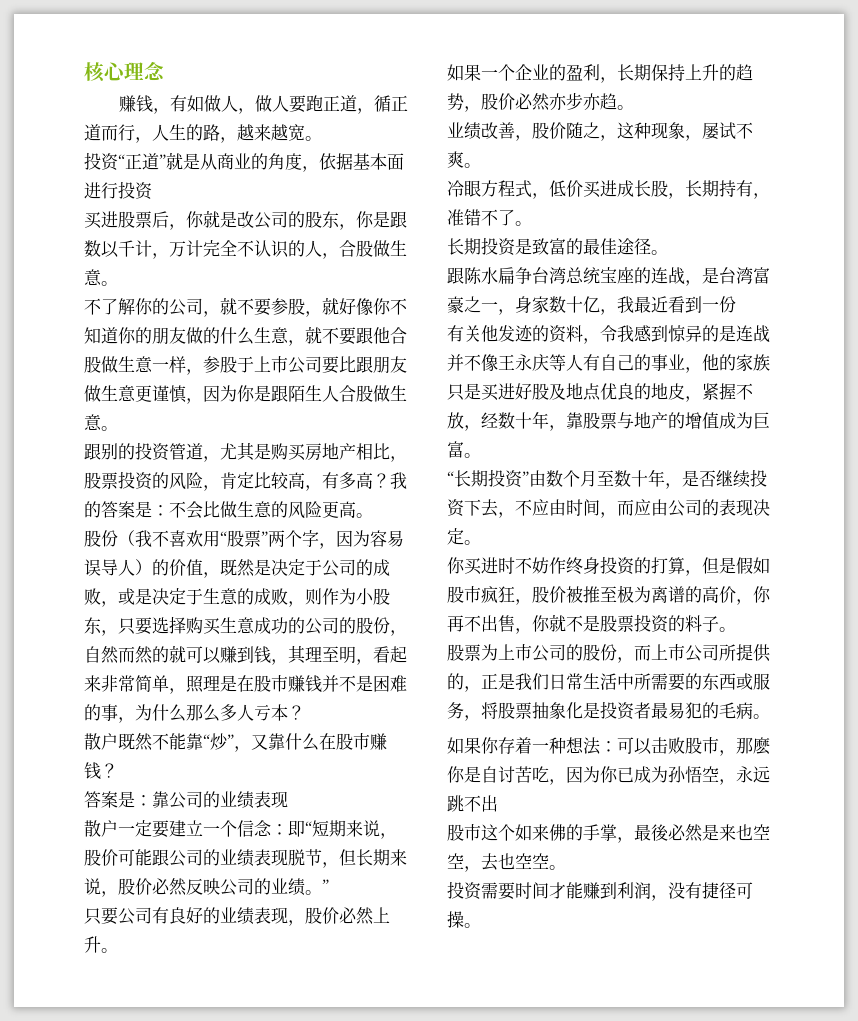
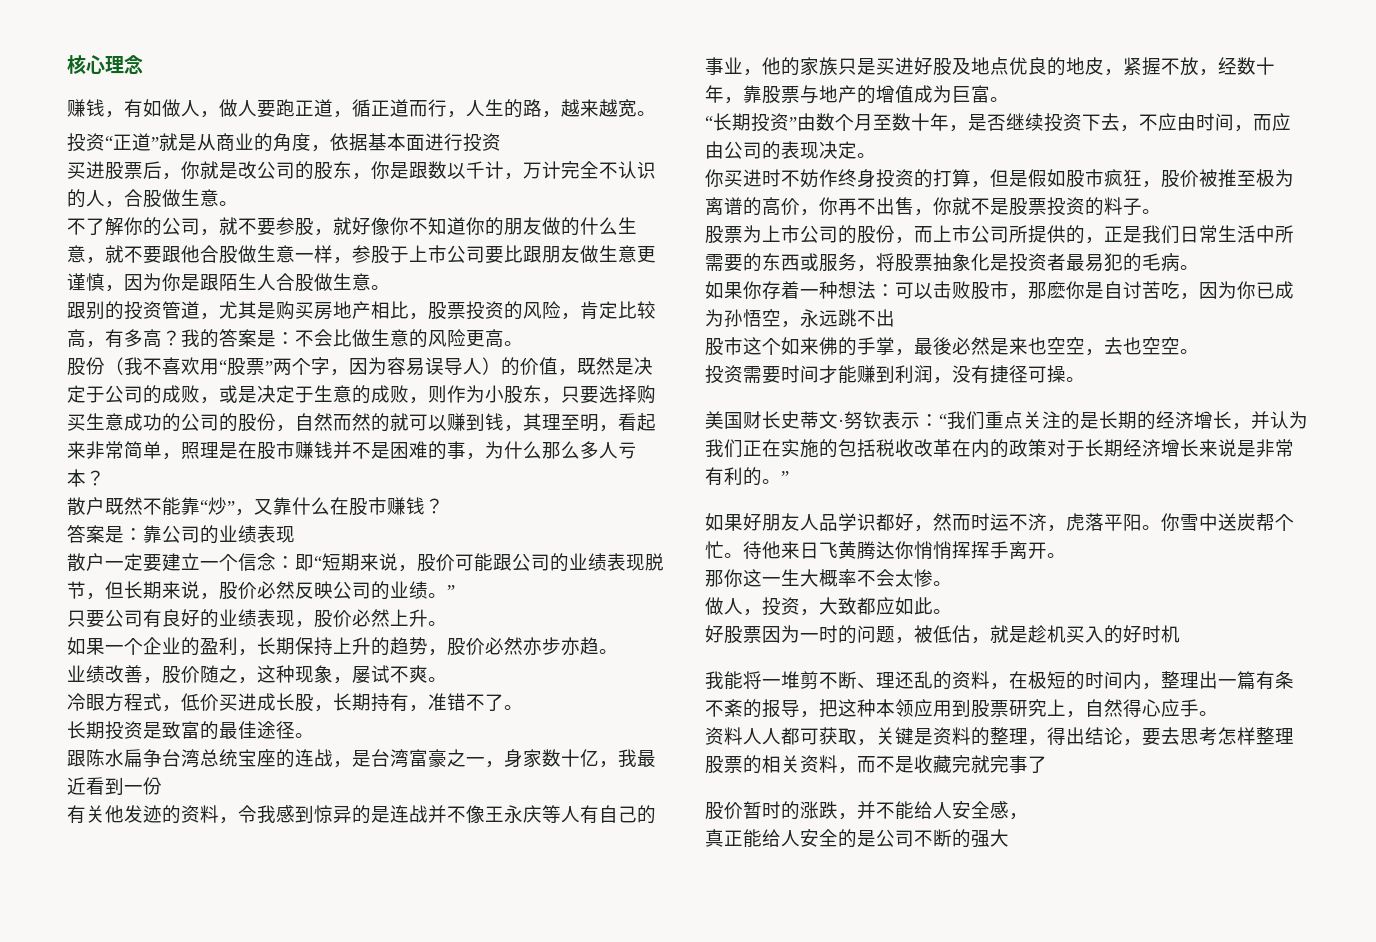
(481, 925) none -> [705,411,1308,430] [705,439,1294,458] [705,467,789,486] [705,513,1294,532] [705,541,1066,560] [705,569,952,587] [705,597,952,616] [705,625,1180,644] [705,671,1294,690] [705,699,1218,718] [705,727,1294,746] [705,755,1047,774] [705,801,1028,820] [705,829,1009,848] // 美国财长史蒂文·努钦表示：“我们重点关注的是长期的经济增长，并认为我们正在实施的包括税收改革在内的政策对于长期经济增长来说是非常有利的。” // 如果好朋友人品学识都好，然而时运不济，虎落平阳。你雪中送炭帮个忙。待他来日飞黄腾达你悄悄挥挥手离开。 // 那你这一生大概率不会太惨。 // 做人，投资，大致都应如此。 // 好股票因为一时的问题，被低估，就是趁机买入的好时机 // 我能将一堆剪不断、理还乱的资料，在极短的时间内，整理出一篇有条不紊的报导，把这种本领应用到股票研究上，自然得心应手。 // 资料人人都可获取，关键是资料的整理，得出结论，要去思考怎样整理股票的相关资料，而不是收藏完就完事了 // 股价暂时的涨跌，并不能给人安全感， // 真正能给人安全的是公司不断的强大

